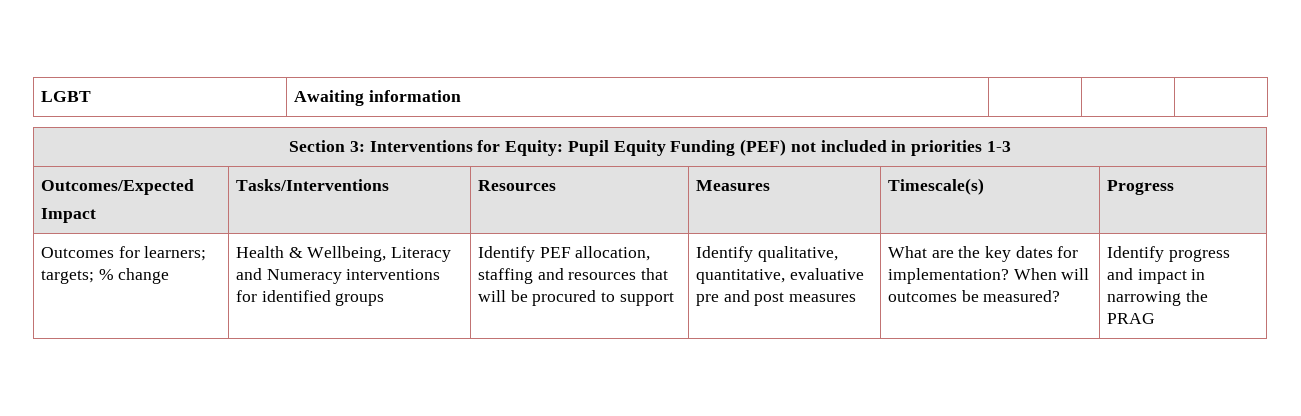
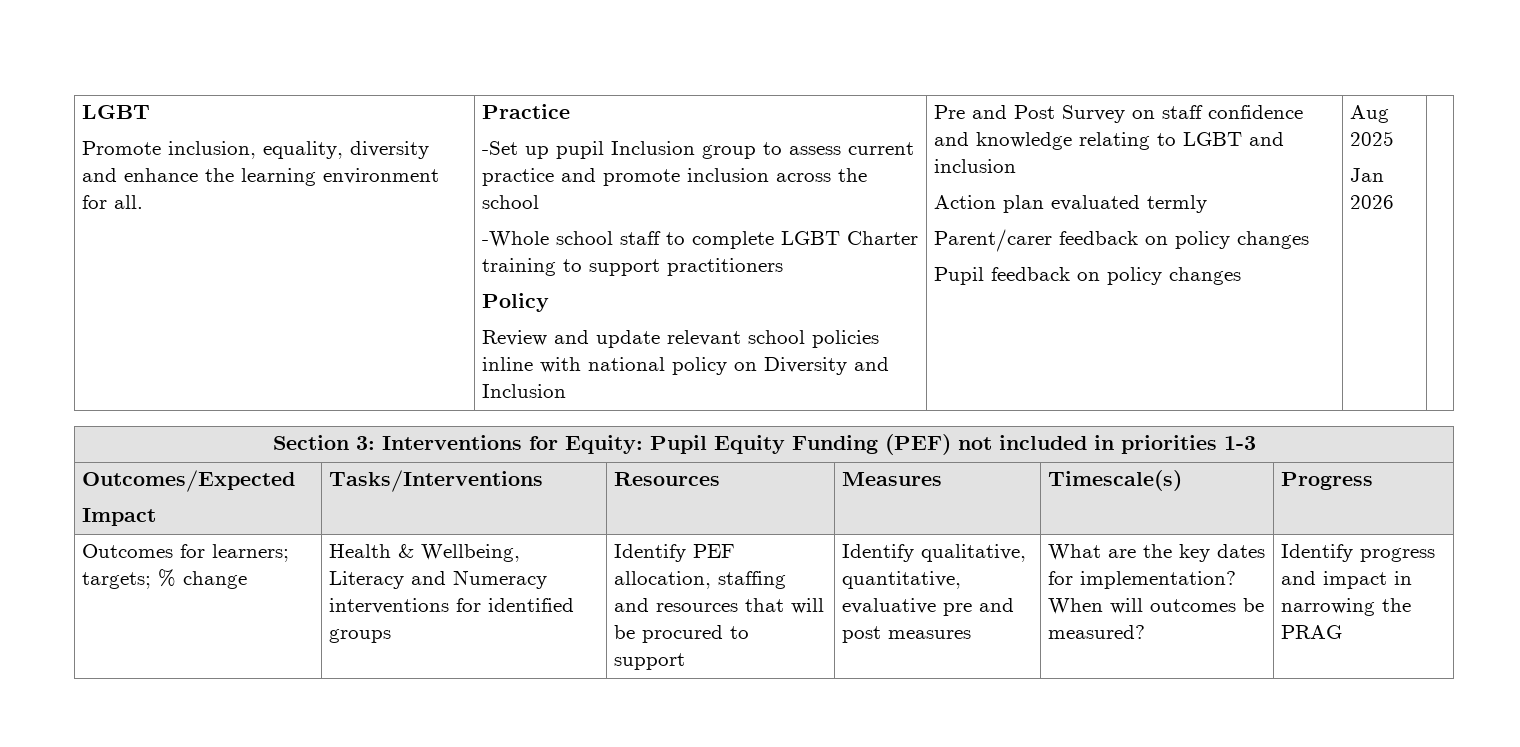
[40,91,91,102] [293,90,461,106] LGBT | Awaiting information | | -> [82,105,151,119] [82,141,430,159] [82,168,440,186] [82,195,144,209] [482,104,571,119] [482,141,915,159] [482,168,868,186] [482,195,540,209] [482,231,919,249] [482,258,784,276] [482,293,550,312] [482,330,880,348] [482,357,890,375] [482,384,567,398] [934,105,1304,123] [934,132,1285,150] [934,159,1017,173] [934,195,1208,213] [934,229,1310,252] [934,267,1242,285] [1350,105,1390,123] [1350,131,1395,146] [1350,168,1385,182] [1350,195,1395,209] LGBT // Promote inclusion, equality, diversity and enhance the learning environment for all. | Practice // -Set up pupil Inclusion group to assess current practice and promote inclusion across the school // -Whole school staff to complete LGBT Charter training to support practitioners // Policy // Review and update relevant school policies inline with national policy on Diversity and Inclusion | Pre and Post Survey on staff confidence and knowledge relating to LGBT and inclusion // Action plan evaluated termly // Parent/carer feedback on policy changes // Pupil feedback on policy changes | Aug 2025 // Jan 2026

